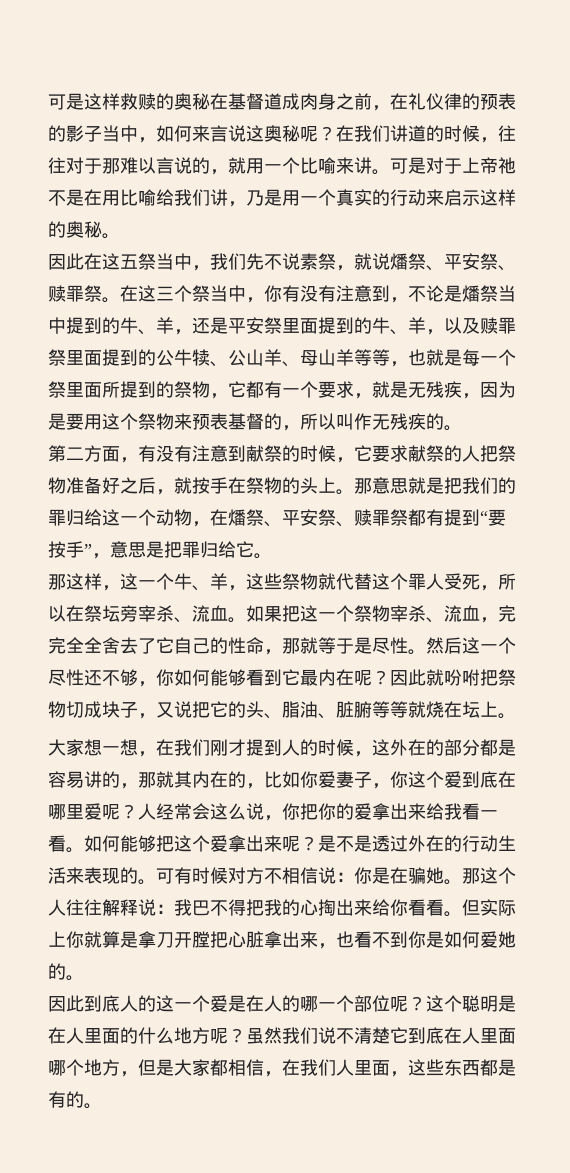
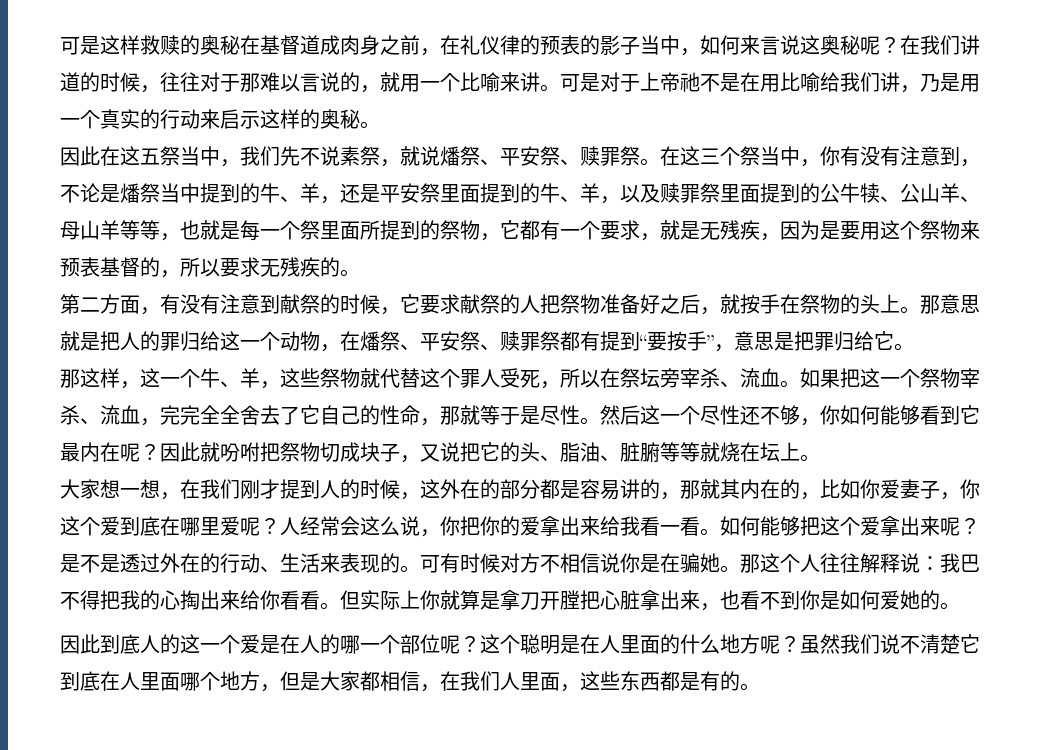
[336,413,372,430] 叫作 -> [220,257,260,277] 要求
[462,477,498,494] 我们 -> [120,332,140,350] 人
(498, 843) none -> [260,566,280,572] 、
[336,872,354,882] ： -> (620, 563) none

